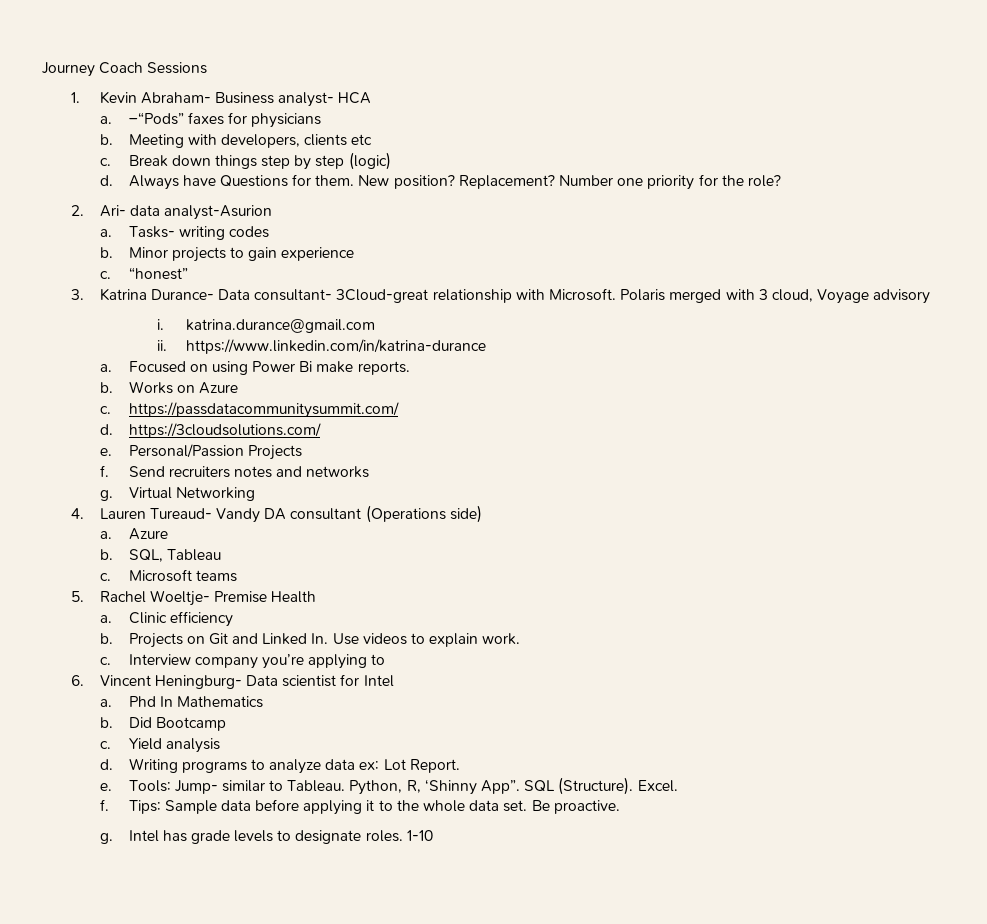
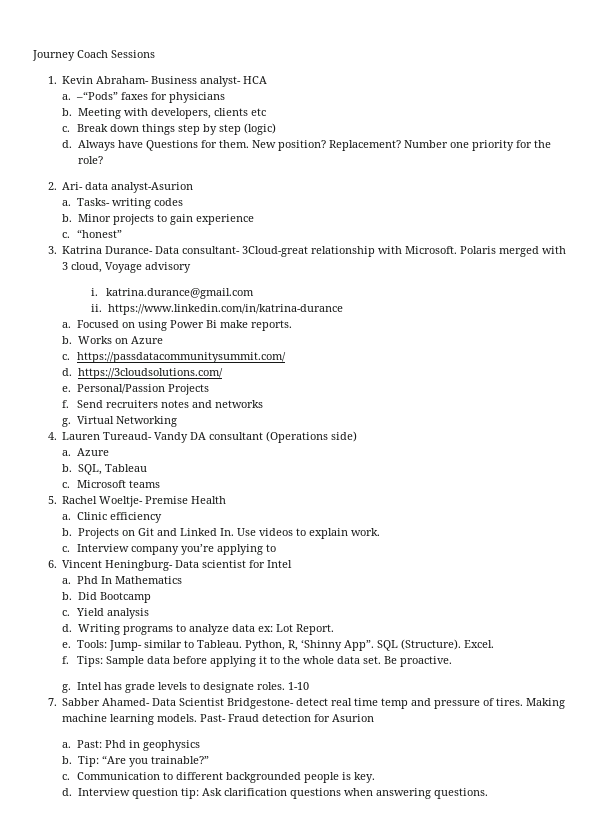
(433, 835) none -> [47,698,566,709] [62,714,375,725] [62,740,200,751] [62,755,209,767] [62,772,375,783] [62,788,488,799] // 7. Sabber Ahamed- Data Scientist Bridgestone- detect real time temp and pressure of tires. Making machine learning models. Past- Fraud detection for Asurion // a. Past: Phd in geophysics // b. Tip: “Are you trainable?” // c. Communication to different backgrounded people is key. // d. Interview question tip: Ask clarification questions when answering questions.

